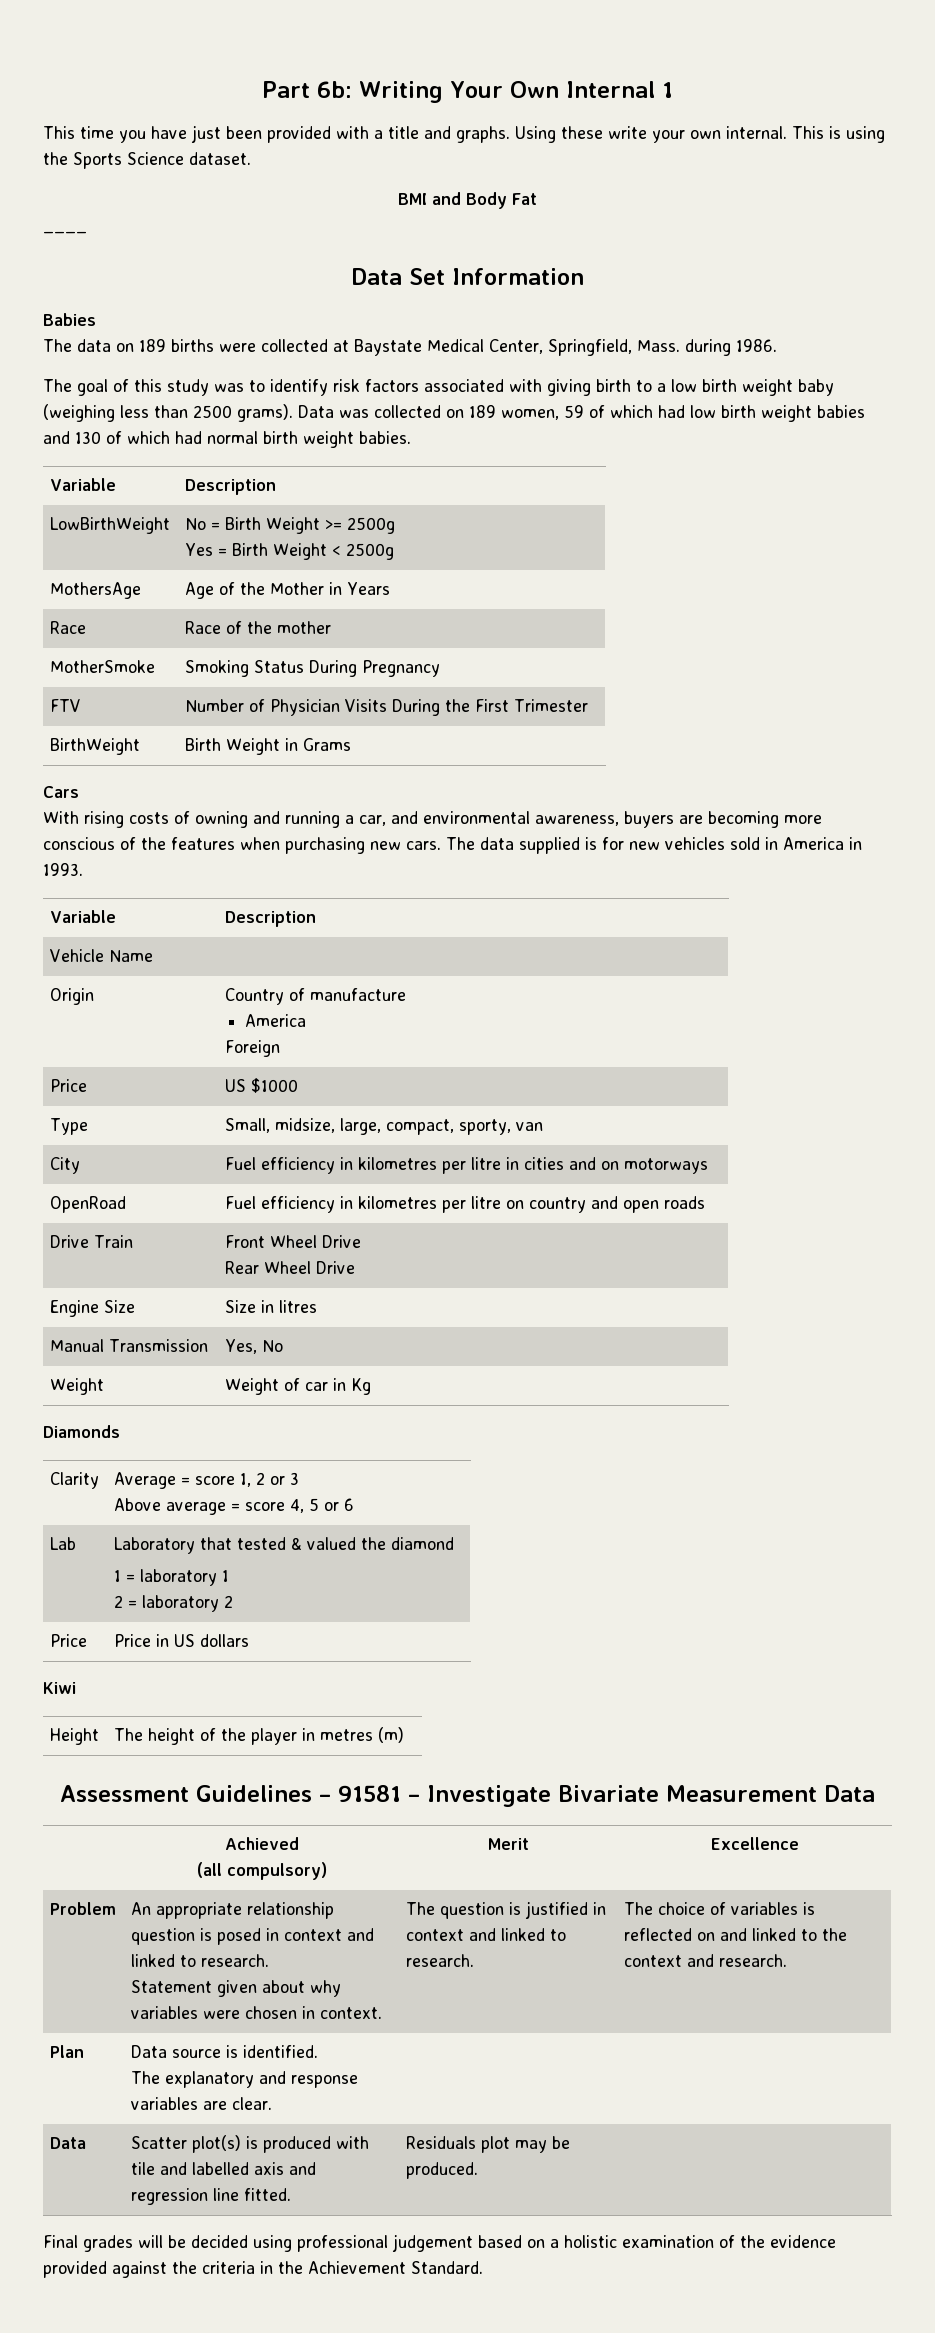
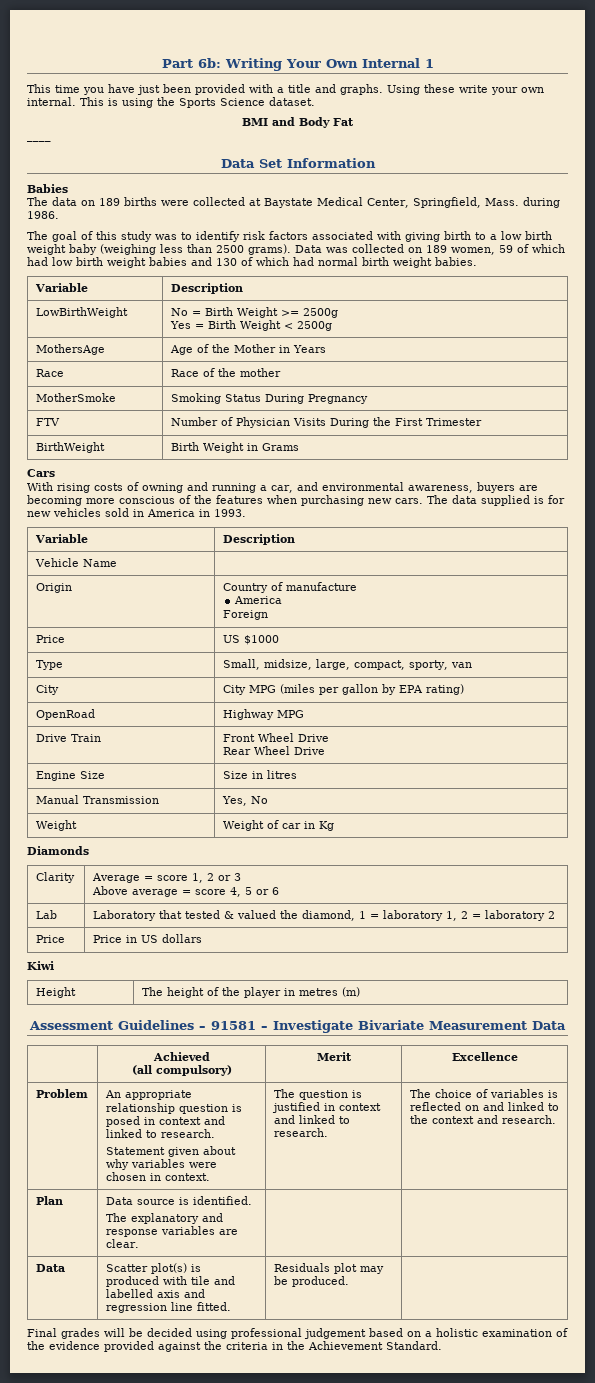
[225,1157,709,1174] [50,1196,127,1213] [225,1196,706,1213] Fuel efficiency in kilometres per litre in cities and on motorways // OpenRoad | Fuel efficiency in kilometres per litre on country and open roads -> [222,684,464,695] [35,709,95,720] [222,709,304,720] City MPG (miles per gallon by EPA rating) // OpenRoad | Highway MPG
[391,1537,455,1550] diamond // -> [301,910,355,921] diamond,
[222,1570,230,1582] 1 // -> [445,911,457,921] 1,

